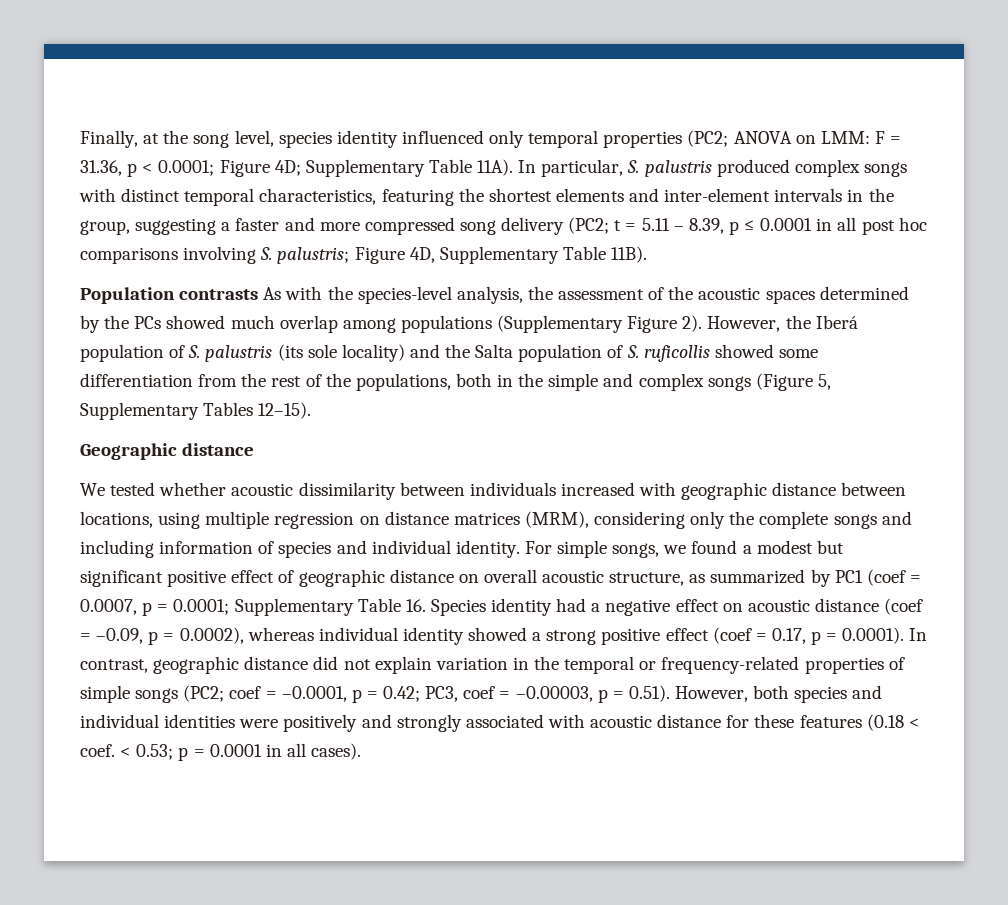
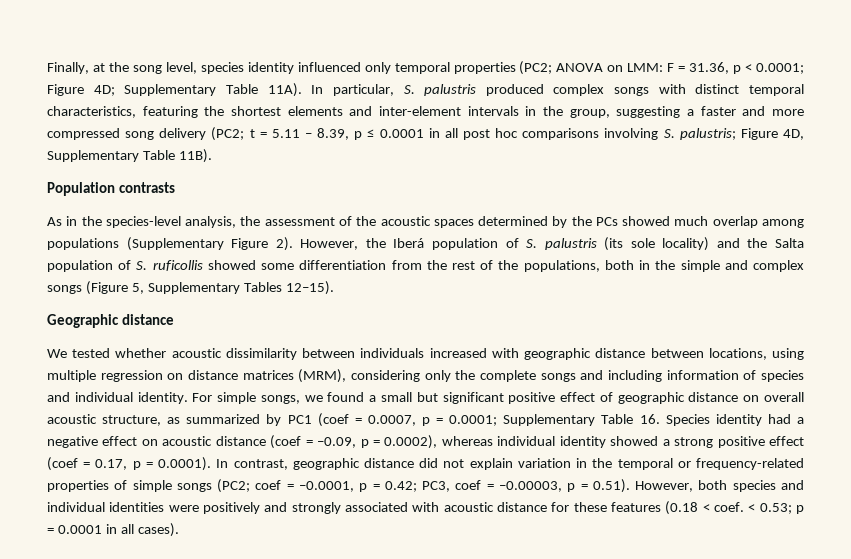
[263,286,323,300] As with -> [47,216,78,226] // As in
[756,540,813,554] modest -> [380,392,412,402] small

